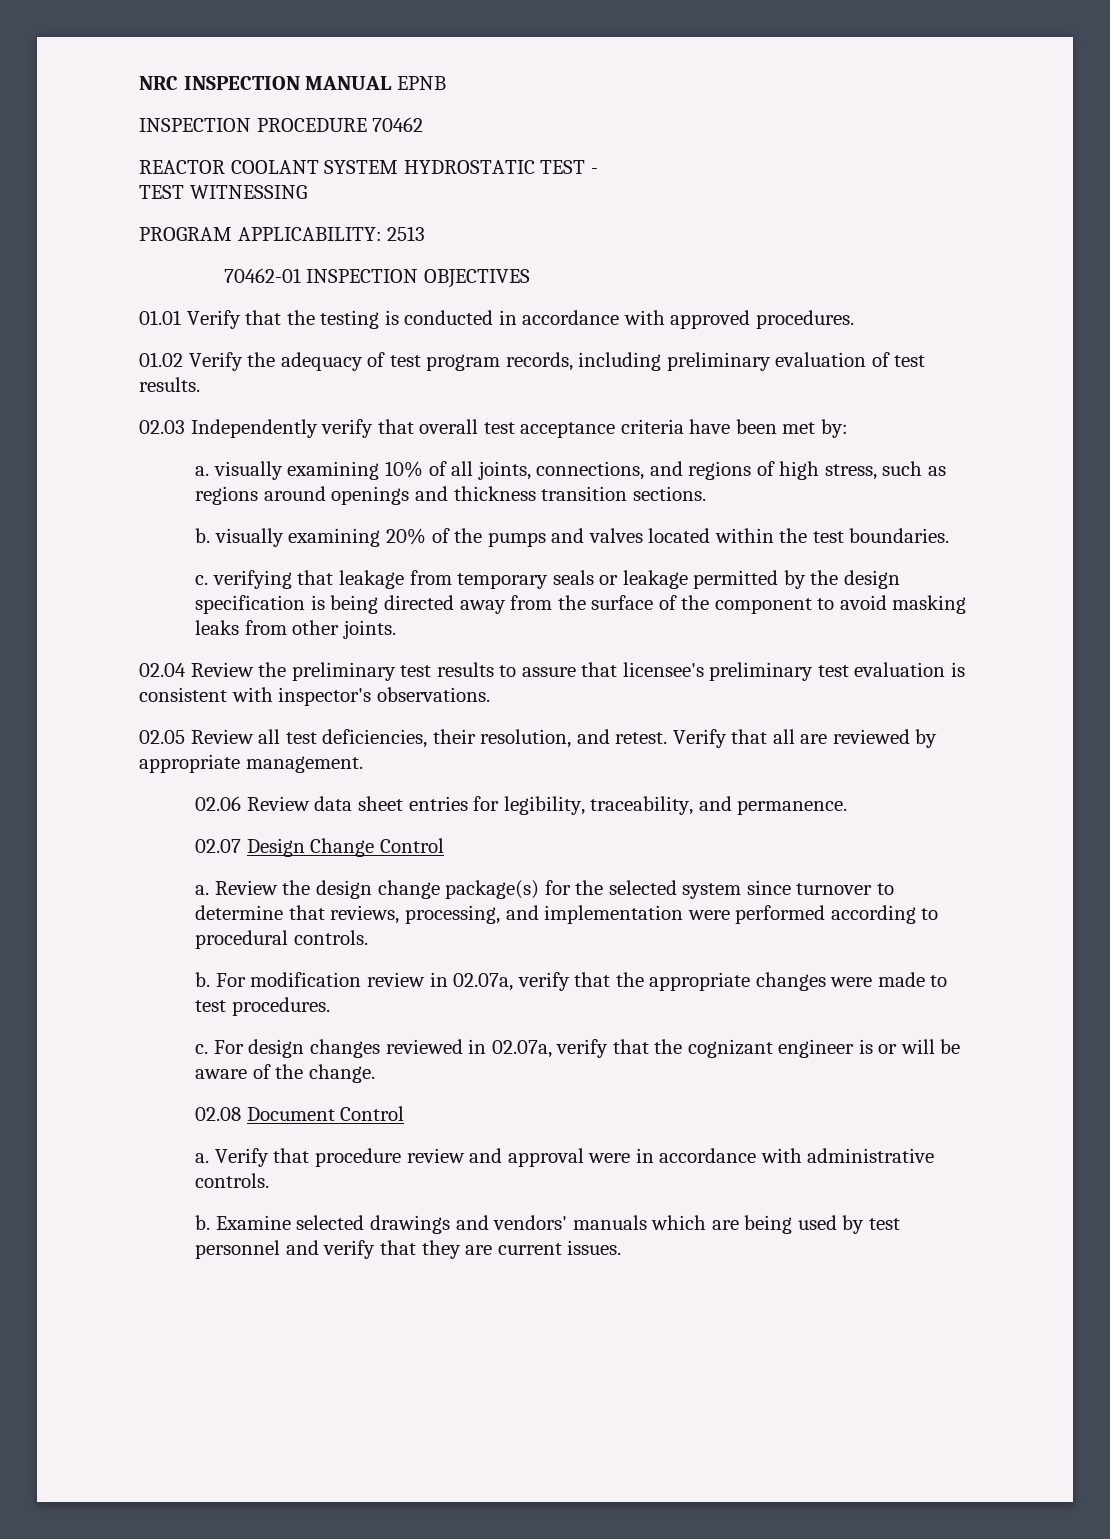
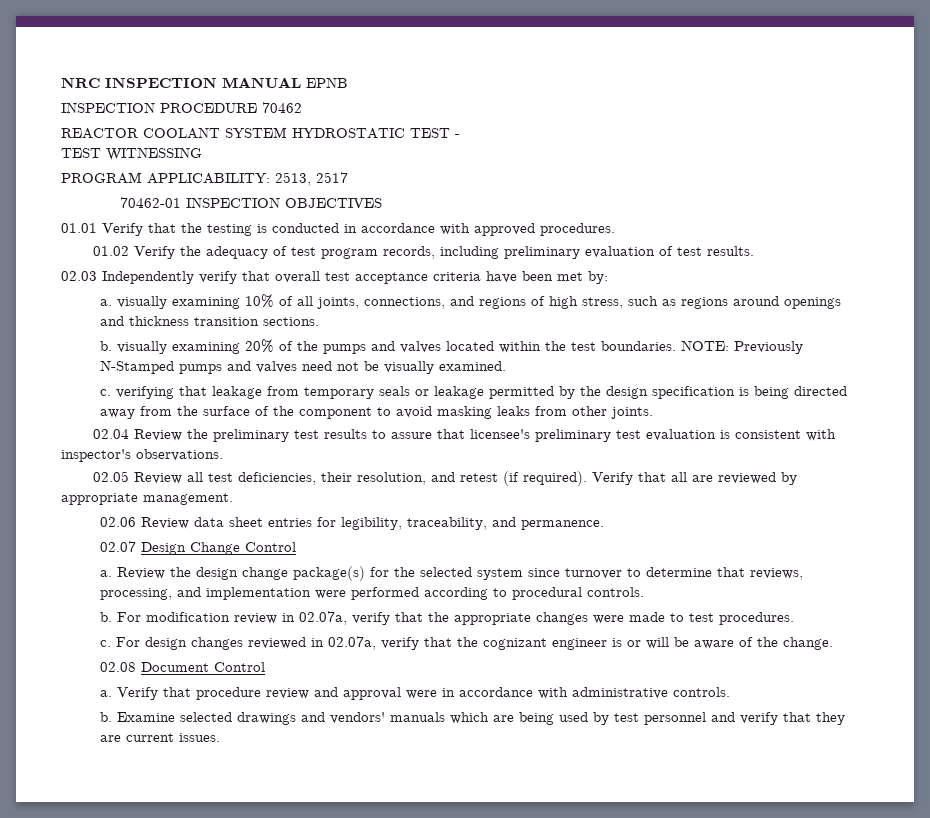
[387,226,426,241] 2513 -> [275,172,348,186] 2513, 2517
(950, 535) none -> [681,340,804,354] [100,360,507,374] NOTE: Previously N-Stamped pumps and valves need not be visually examined.
[615,732,668,744] retest. -> [459,471,587,486] retest (if required).

